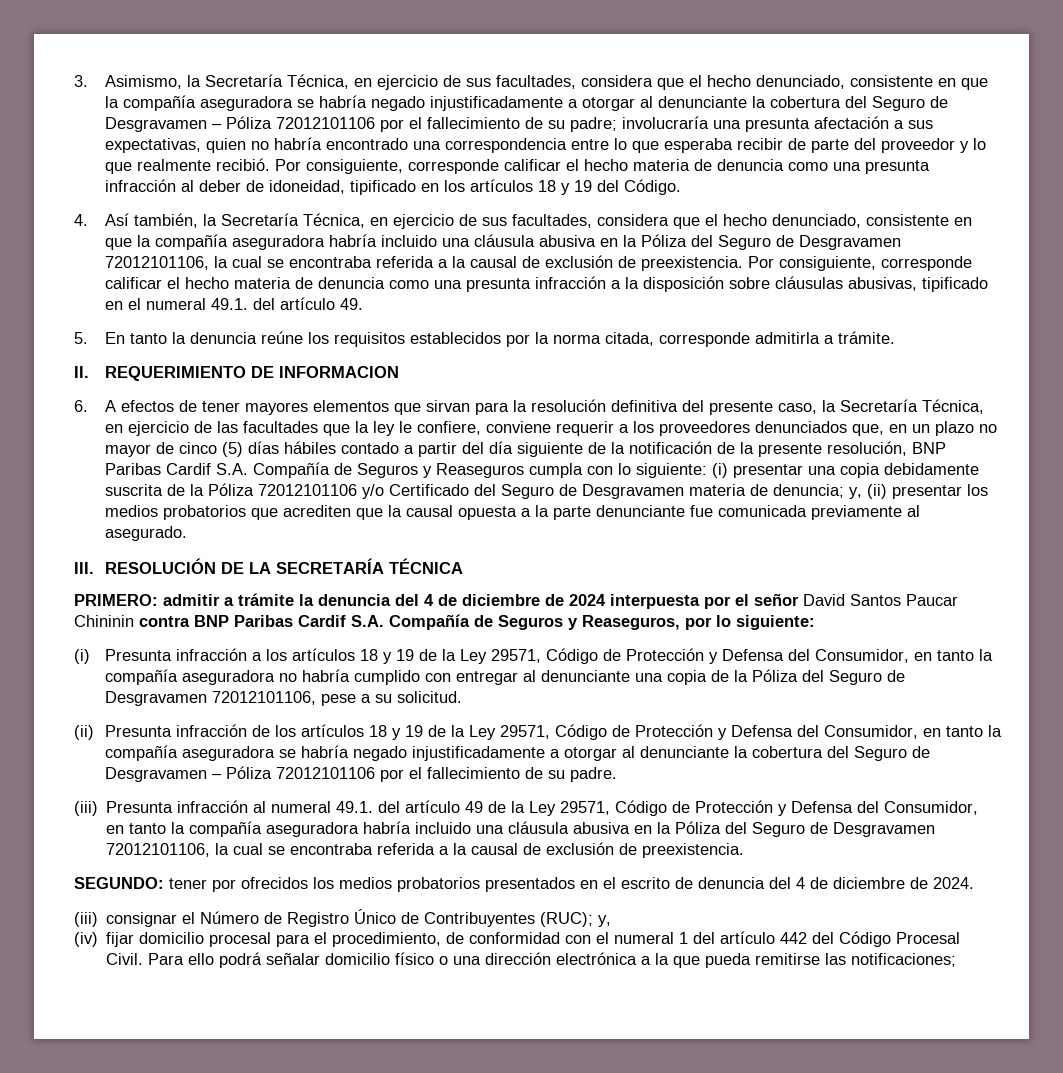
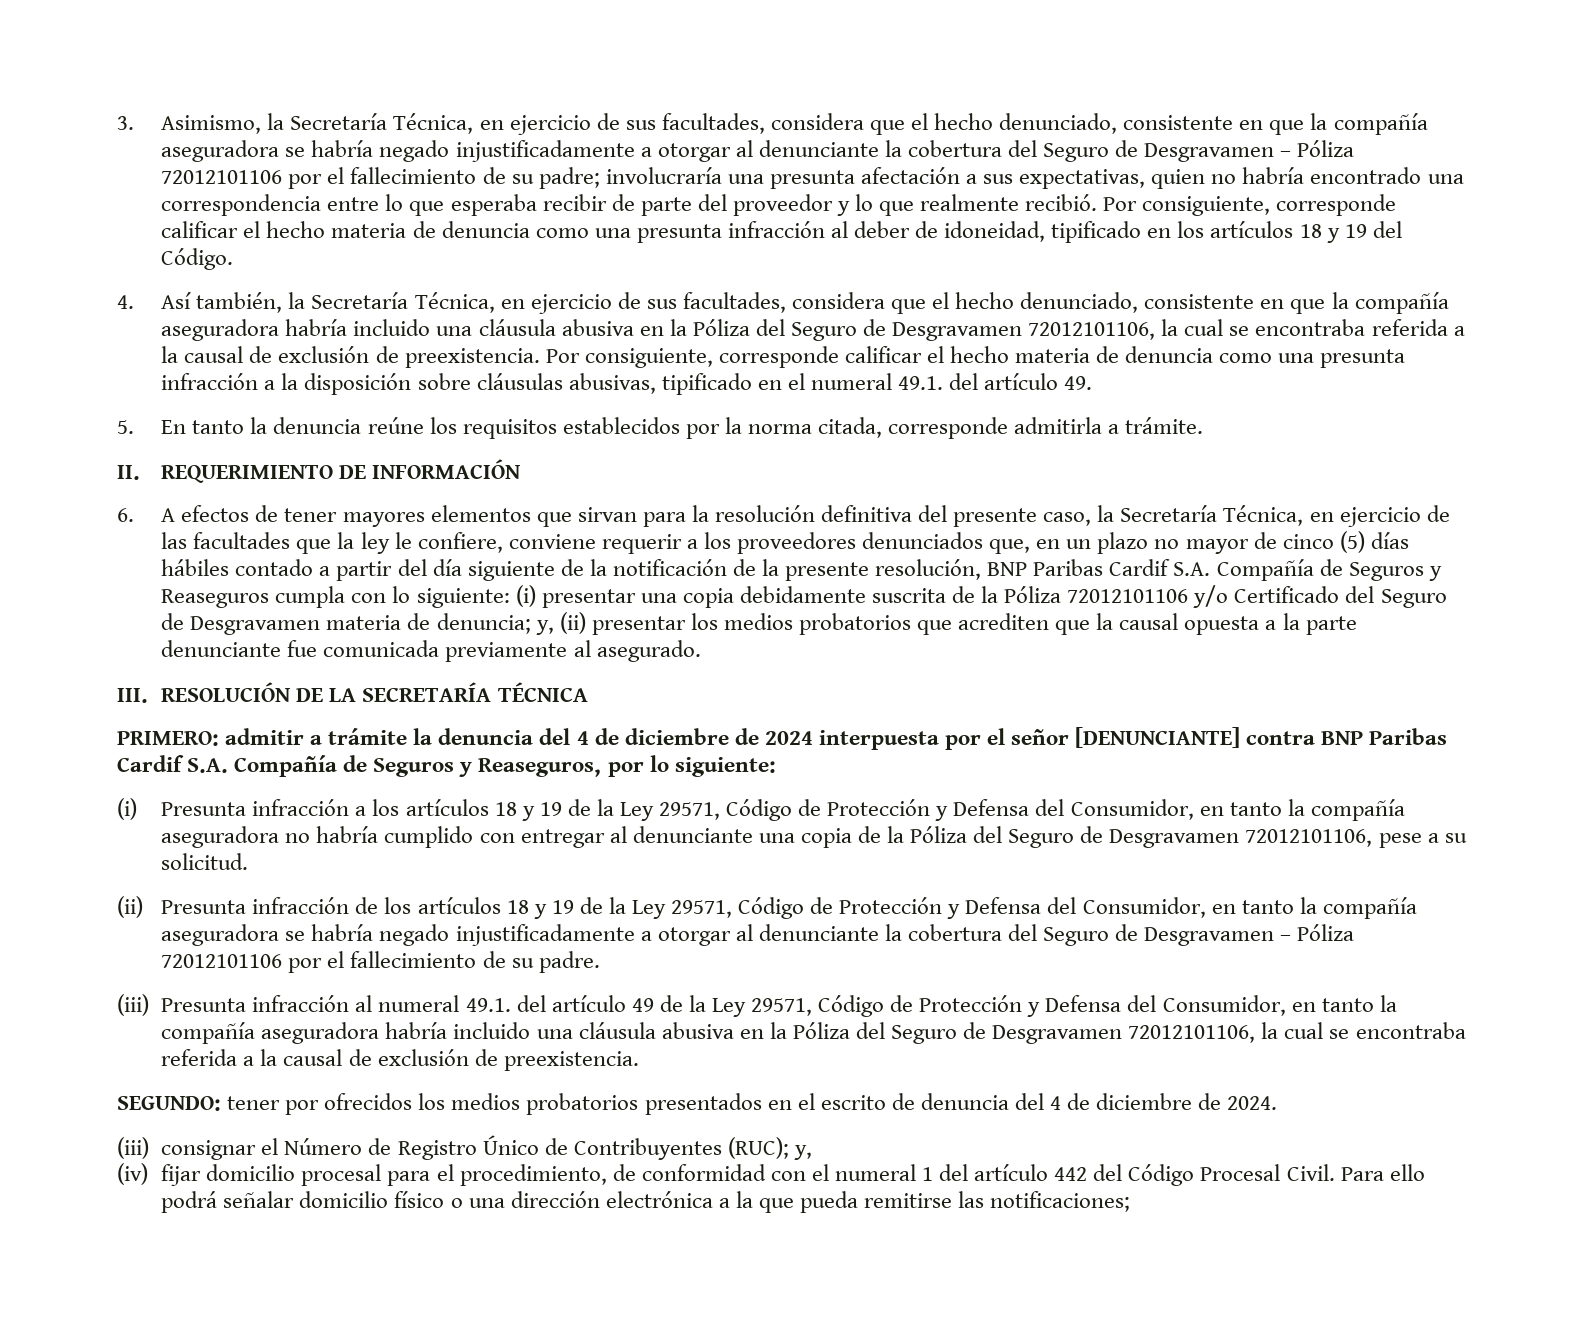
[278,366,399,378] INFORMACION -> [372,459,521,479] INFORMACIÓN
[803,594,958,606] [74,615,134,627] David Santos Paucar Chininin -> [1075,727,1241,748] [DENUNCIANTE]

